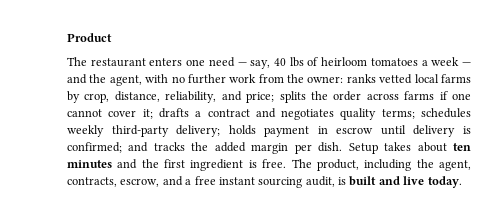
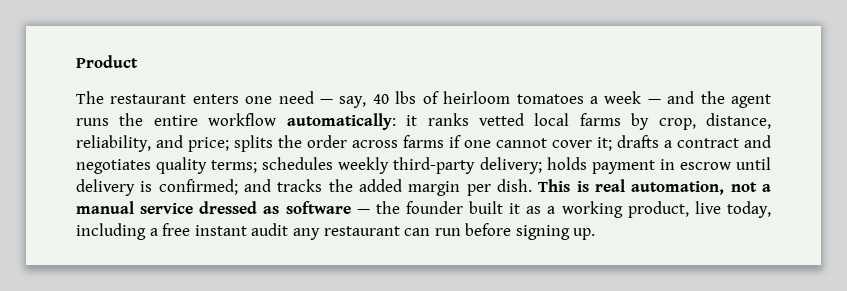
[109,74,344,86] agent, with no further work from the owner: -> [730,94,771,108] [76,113,418,130] agent runs the entire workflow automatically: it
[348,142,471,154] [67,159,472,171] [67,176,462,188] Setup takes about ten minutes and the first ingredient is free. The product, including the agent, contracts, escrow, and a free instant sourcing audit, is built and live today. -> [538,179,771,195] [76,201,771,218] [76,223,596,240] This is real automation, not a manual service dressed as software — the founder built it as a working product, live today, including a free instant audit any restaurant can run before signing up.

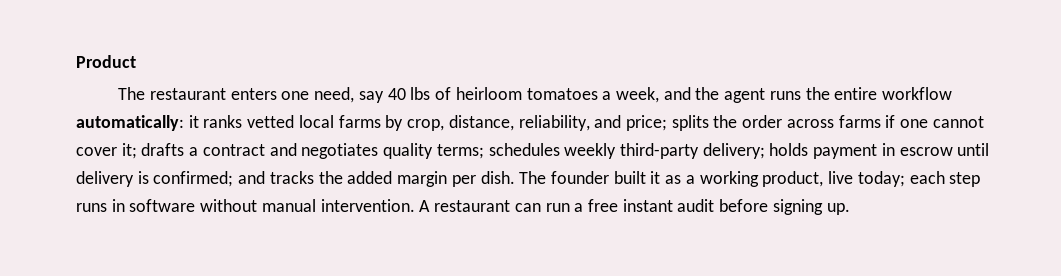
[278,91,367,108] need — say, -> [314,87,384,103] need, say
[604,91,661,104] week — -> [616,87,660,103] week,
[538,179,771,195] [76,201,400,214] This is real automation, not a manual service dressed as software — the -> [519,171,547,184] The
[726,201,771,218] [76,223,461,240] today, including a free instant audit any restaurant can run -> [857,171,981,187] [76,199,715,212] today; each step runs in software without manual intervention. A restaurant can run a free instant audit

